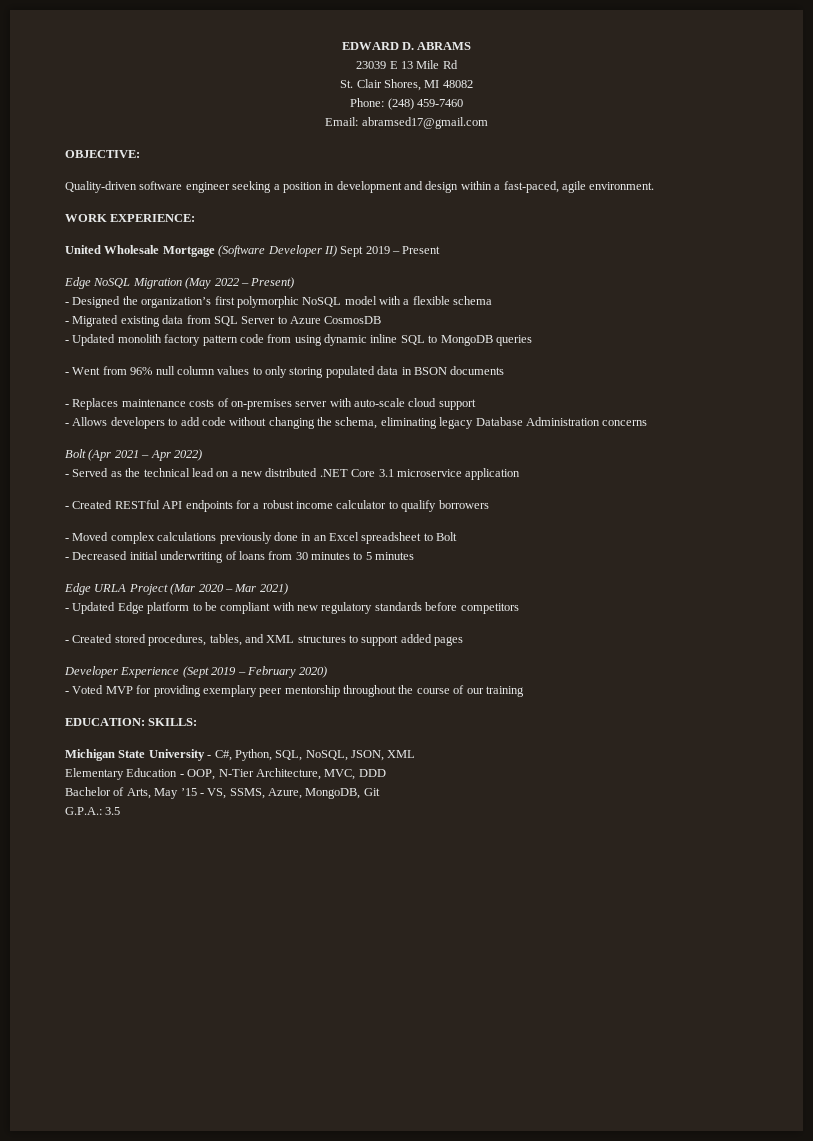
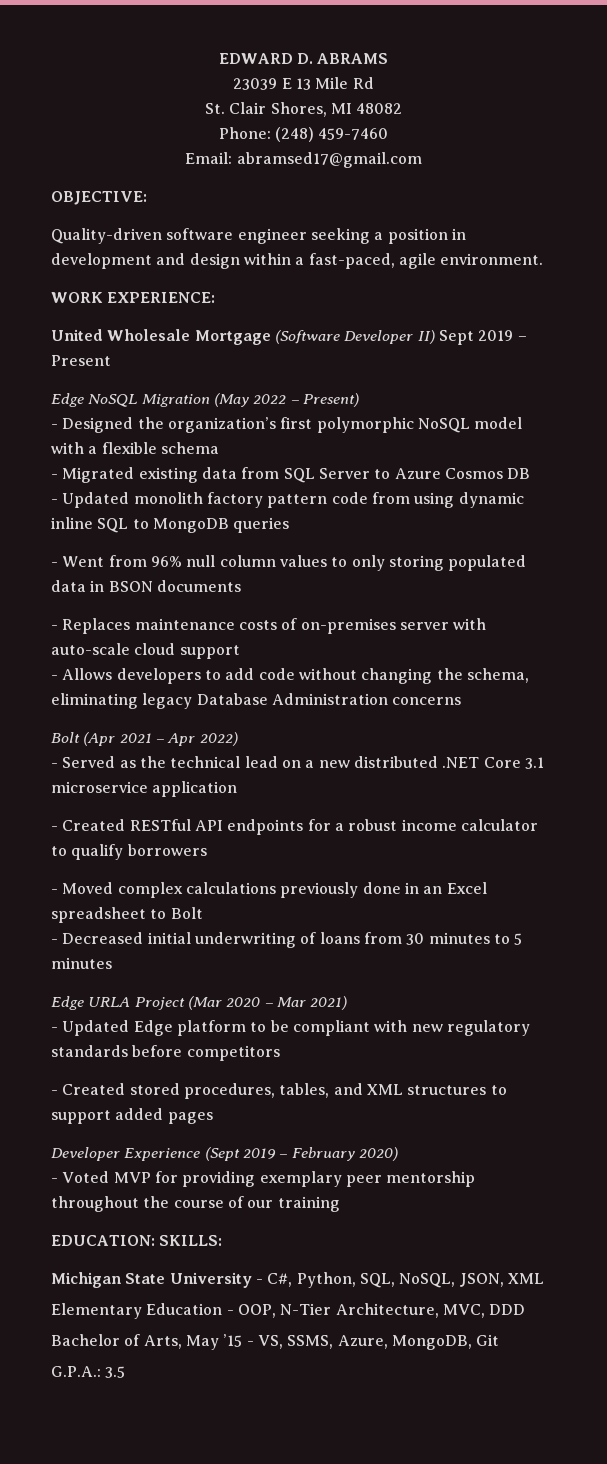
[324,316,382,324] CosmosDB -> [444,468,531,479] Cosmos DB

